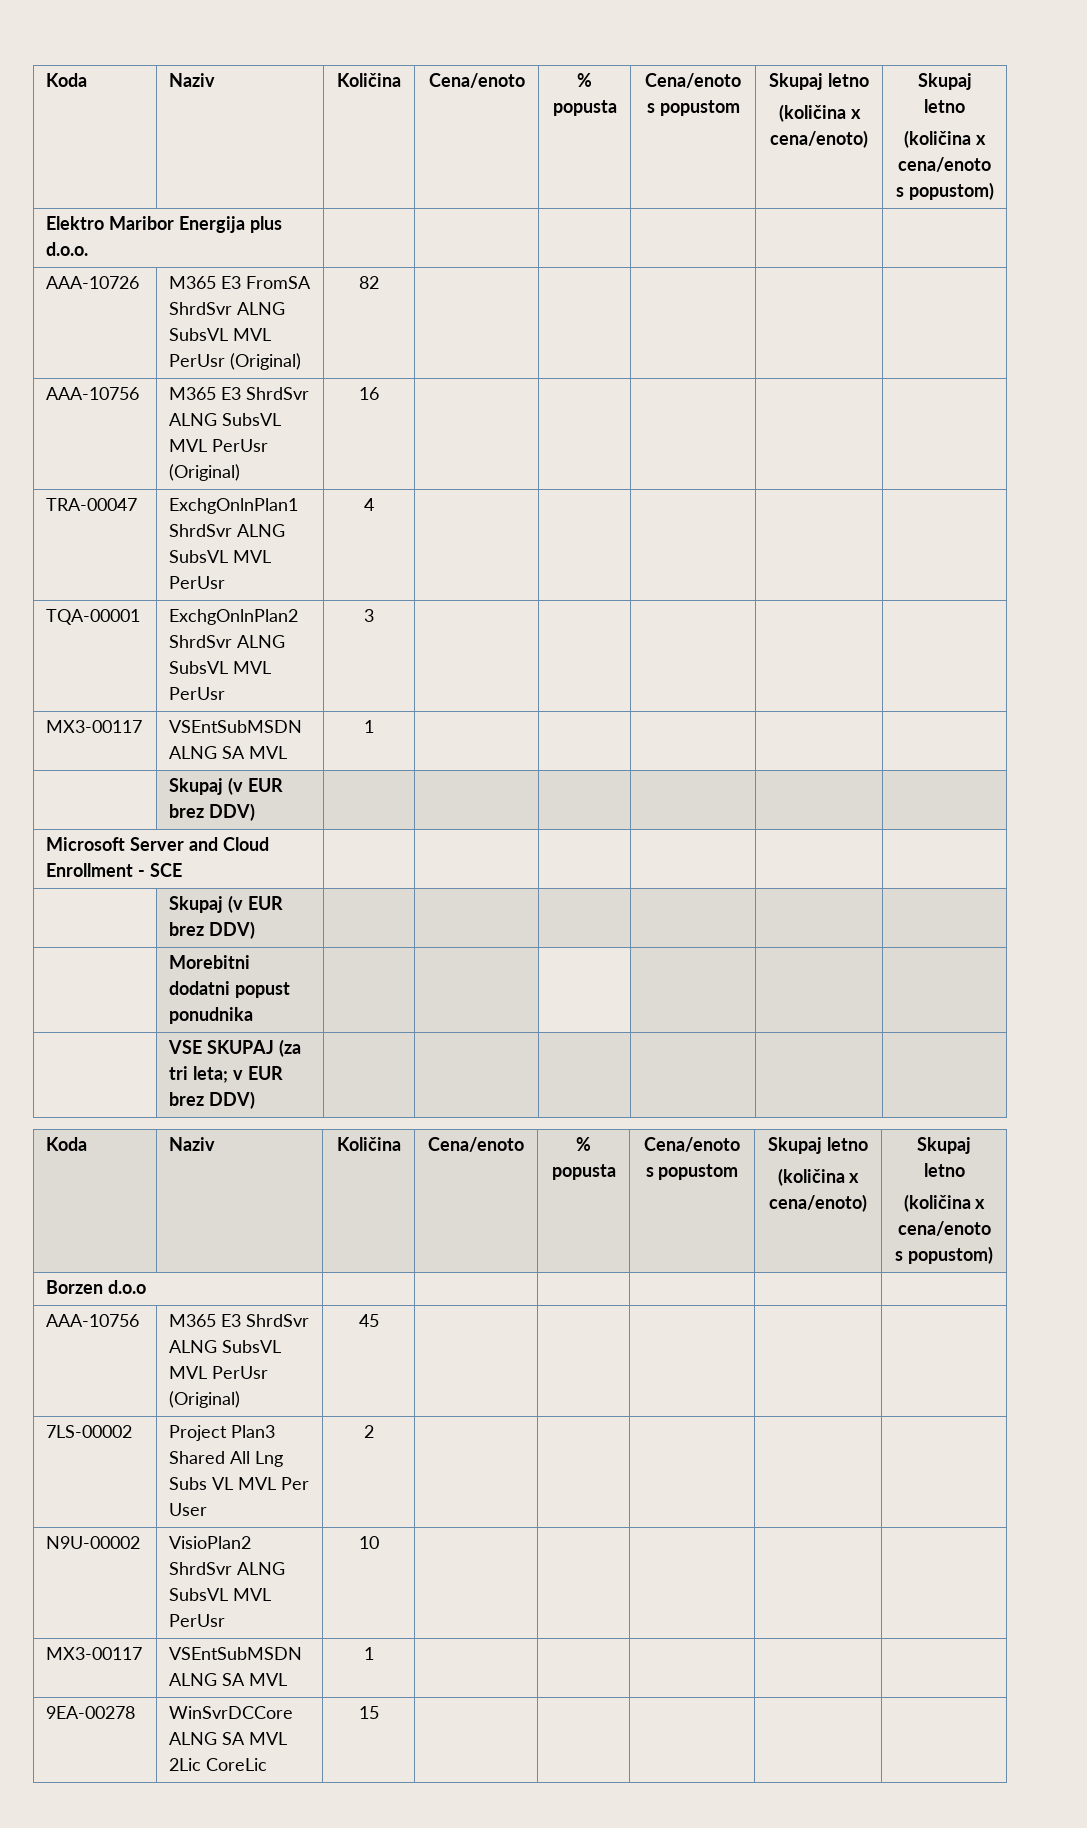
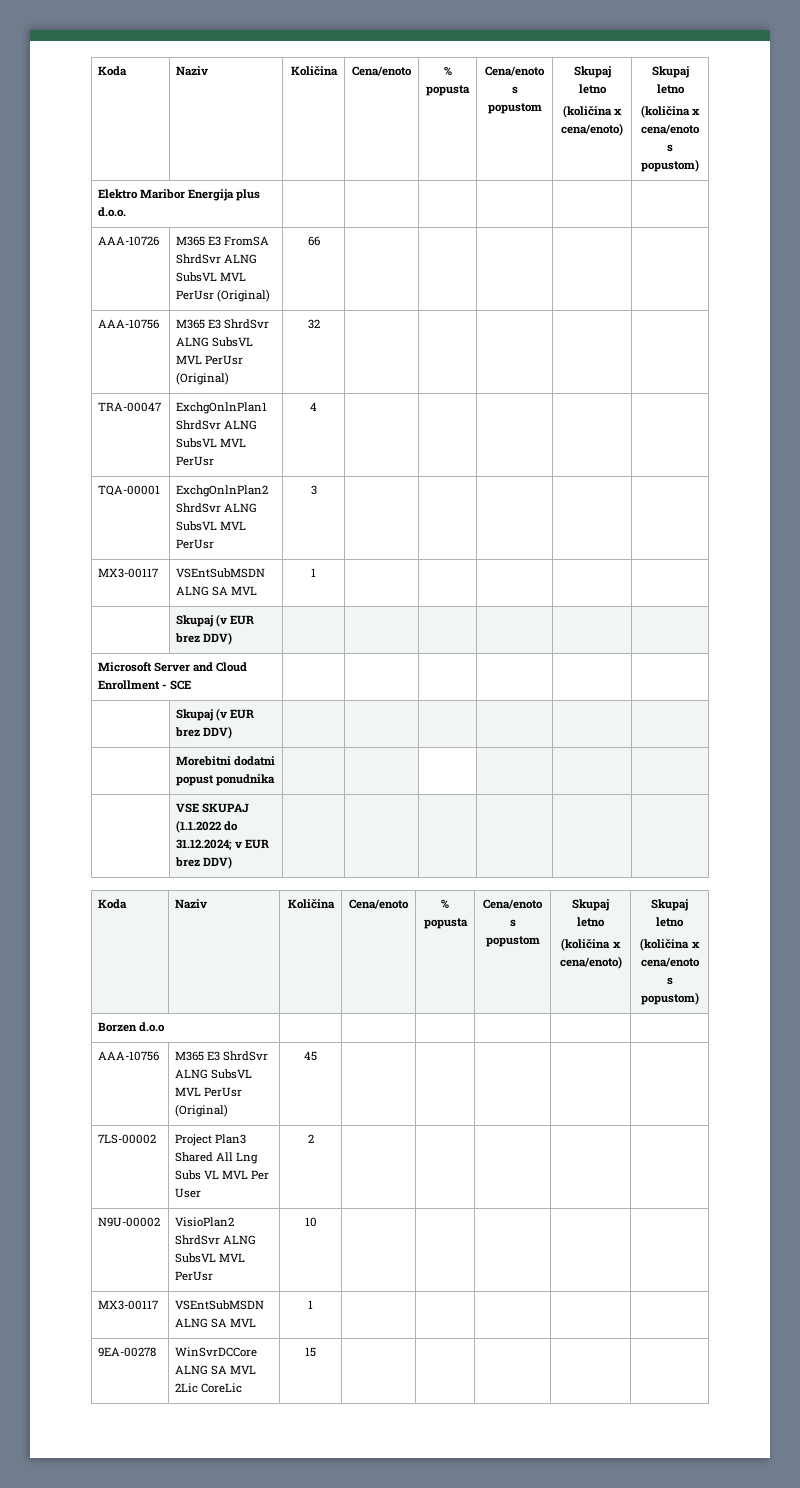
[359,276,379,289] [46,387,140,400] [169,387,310,400] [169,413,282,426] [169,439,269,452] [169,464,241,481] [359,387,379,400] 82 | | | | | // AAA-10756 | M365 E3 ShrdSvr ALNG SubsVL MVL PerUsr (Original) | 16 -> [307,236,320,246] [98,319,160,329] [176,319,270,329] [176,337,254,347] [176,355,244,365] [176,372,230,385] [307,319,320,329] 66 | | | | | // AAA-10756 | M365 E3 ShrdSvr ALNG SubsVL MVL PerUsr (Original) | 32
[279,1039,302,1057] [169,1066,229,1083] (za tri leta; -> [176,820,239,833] [176,839,233,851] (1.1.2022 do 31.12.2024;

